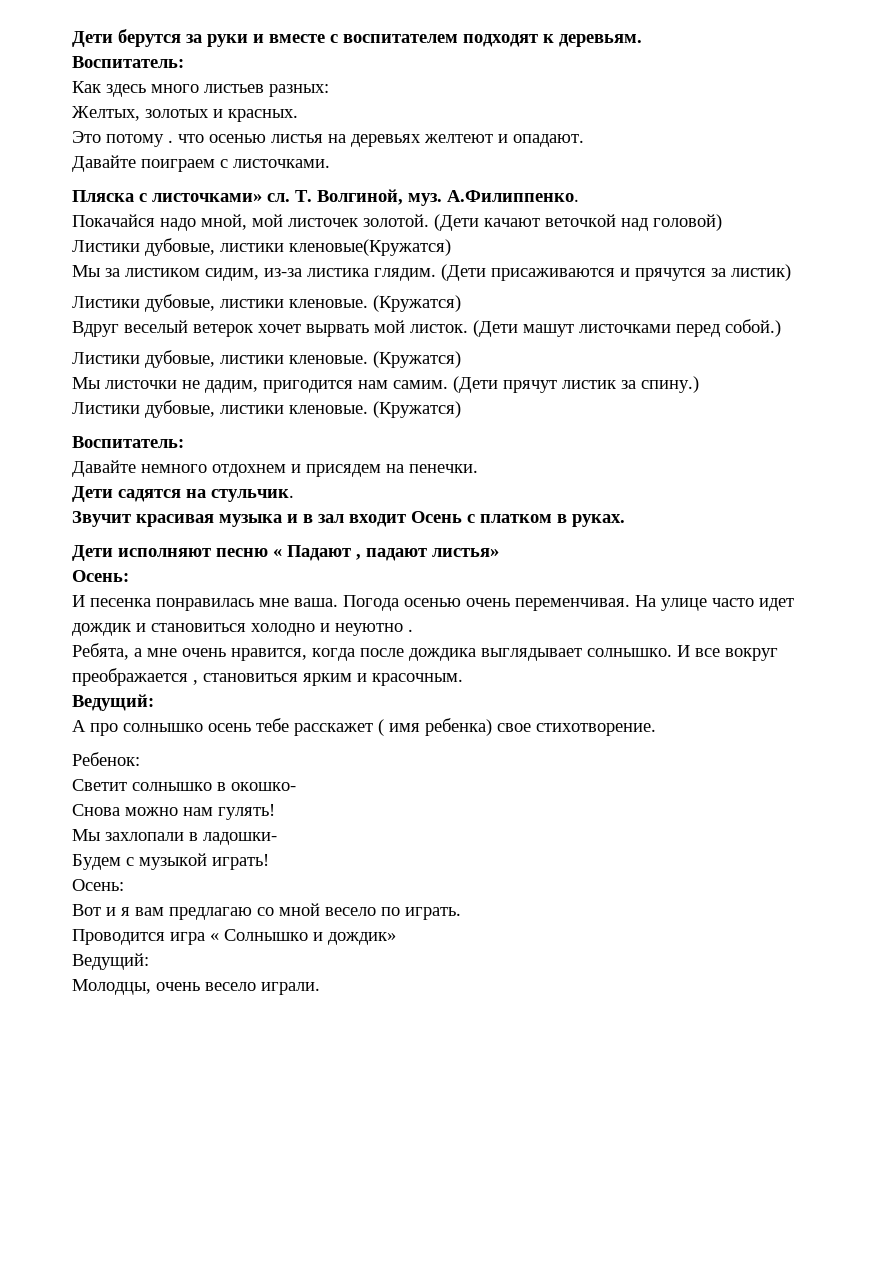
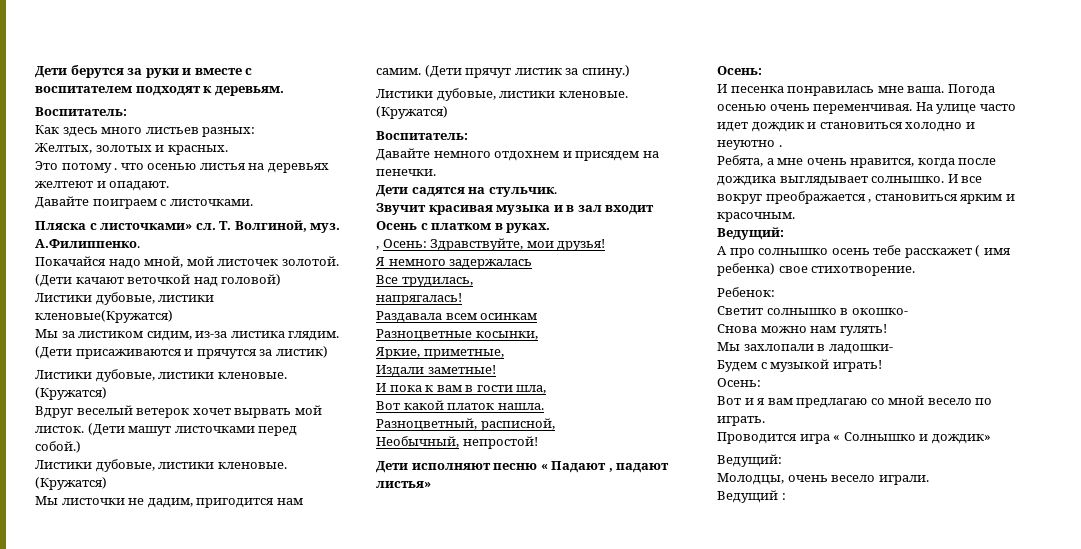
(625, 520) none -> [376,238,606,251] [375,257,533,269] [376,275,473,287] [376,293,462,305] [376,311,538,323] [376,329,538,341] [375,347,504,359] [376,365,496,377] [376,383,547,394] [376,400,544,410] [376,418,555,431] [376,436,538,449] // , Осень: Здравствуйте, мои друзья! // Я немного задержалась // Все трудилась, // напрягалась! // Раздавала всем осинкам // Разноцветные косынки, // Яркие, приметные, // Издали заметные! // И пока к вам в гости шла, // Вот какой платок нашла. // Разноцветный, расписной, // Необычный, непростой!
(320, 988) none -> [717,490,786,503] // Ведущий :

